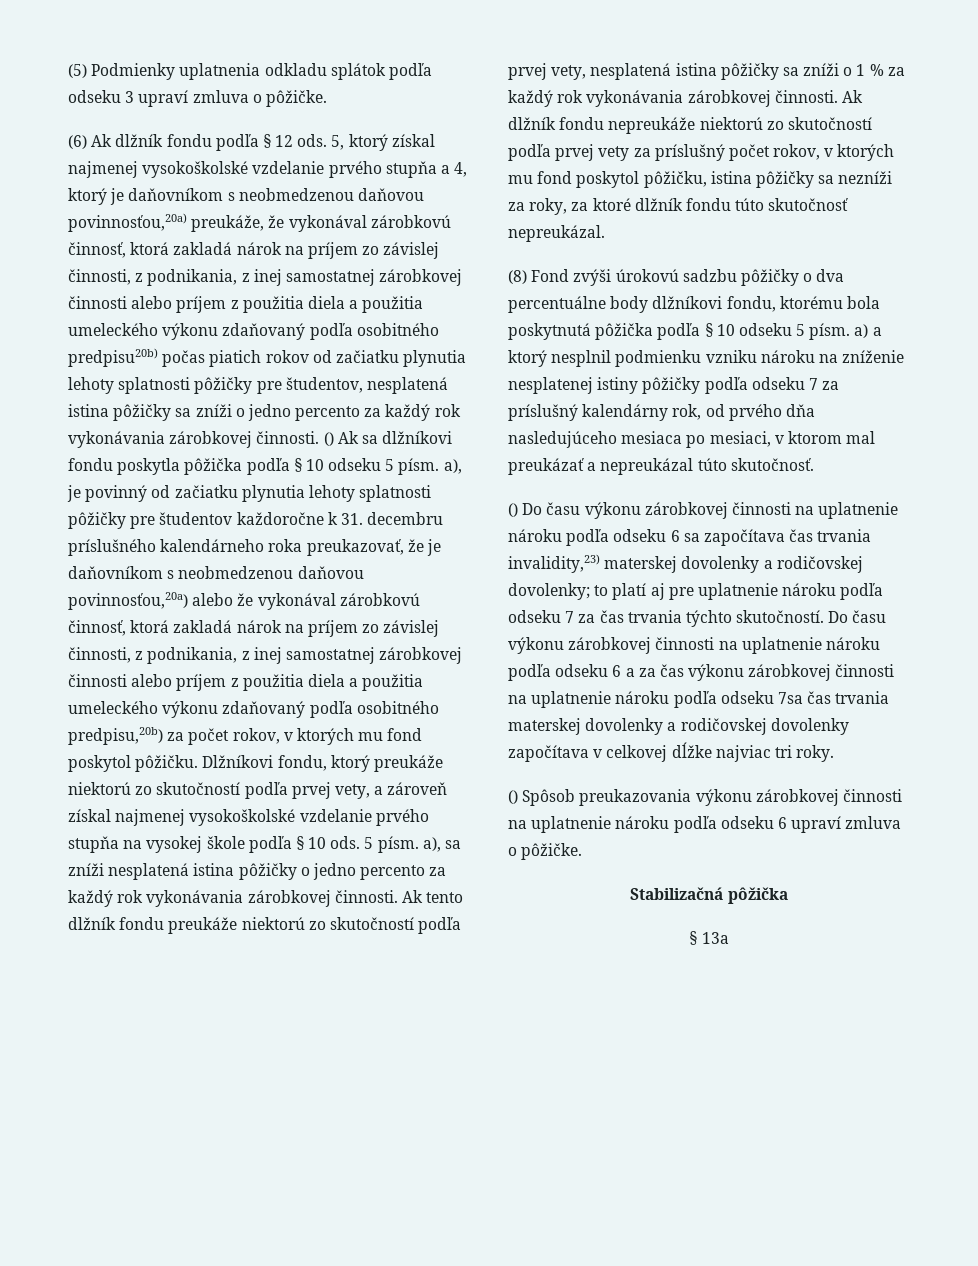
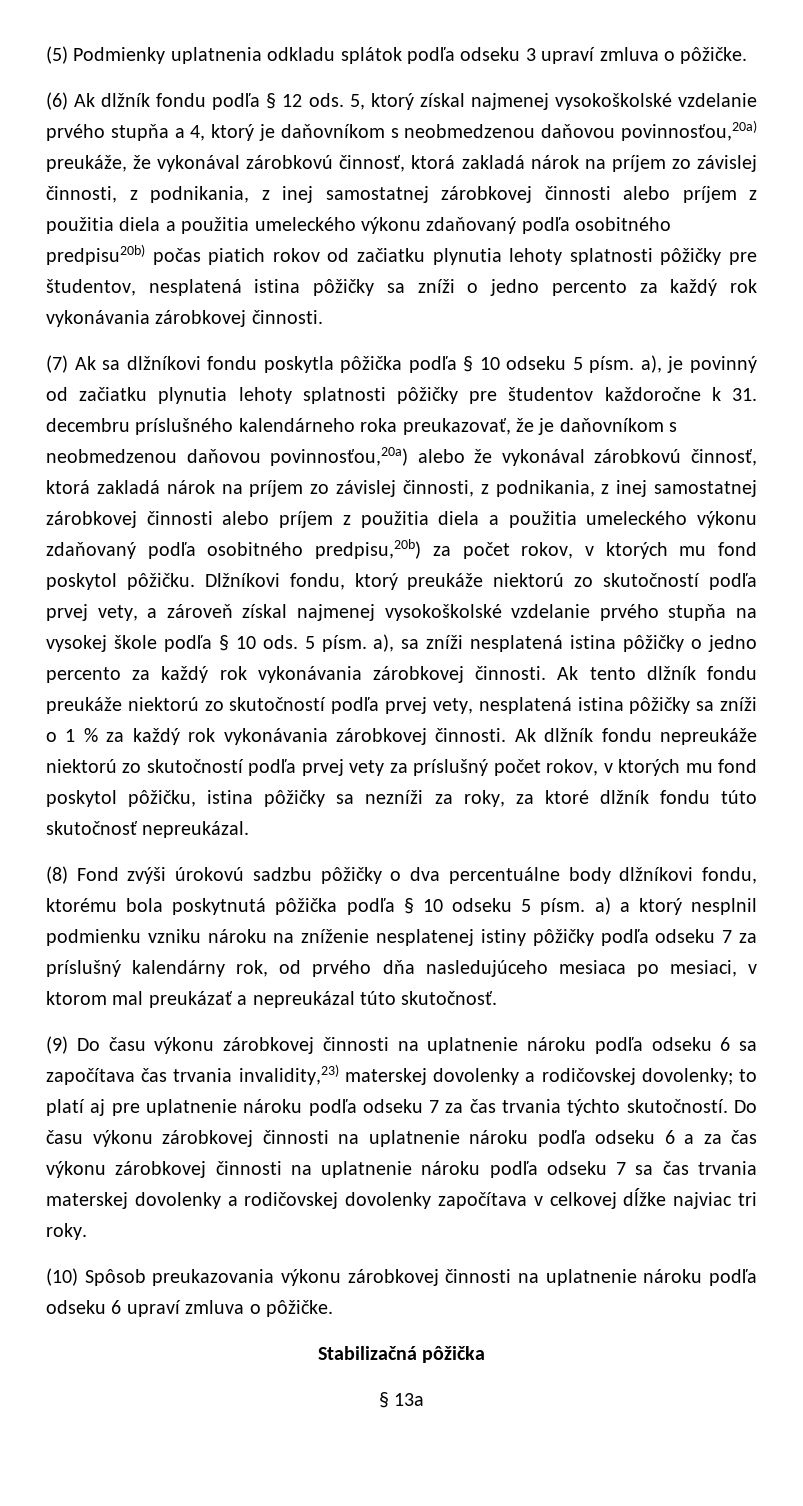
[323,432,334,446] () -> [46,355,68,373] // (7)
[508,503,518,517] () -> [46,1036,68,1054] (9)
[777,692,803,704] 7sa -> [616,1162,654,1175] 7 sa
[508,790,518,804] () -> [46,1268,78,1286] (10)

